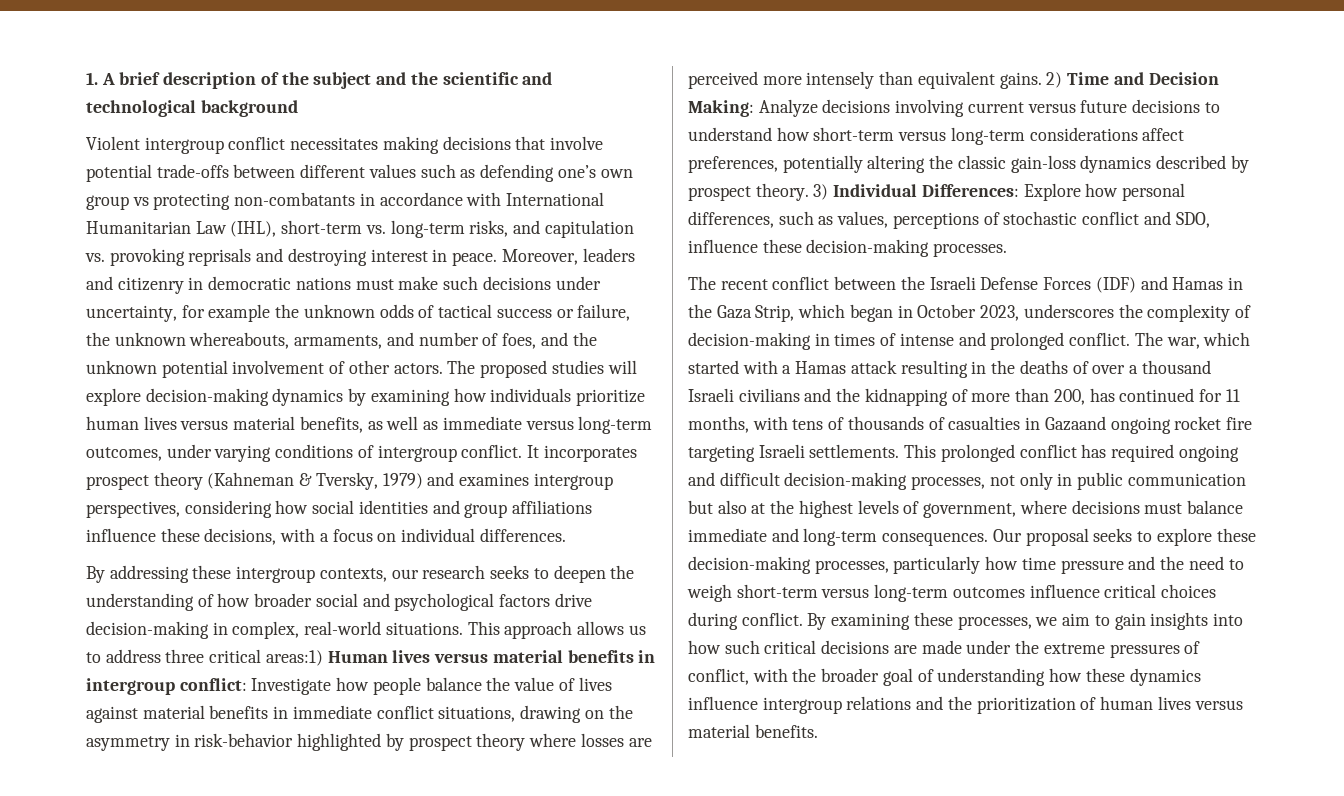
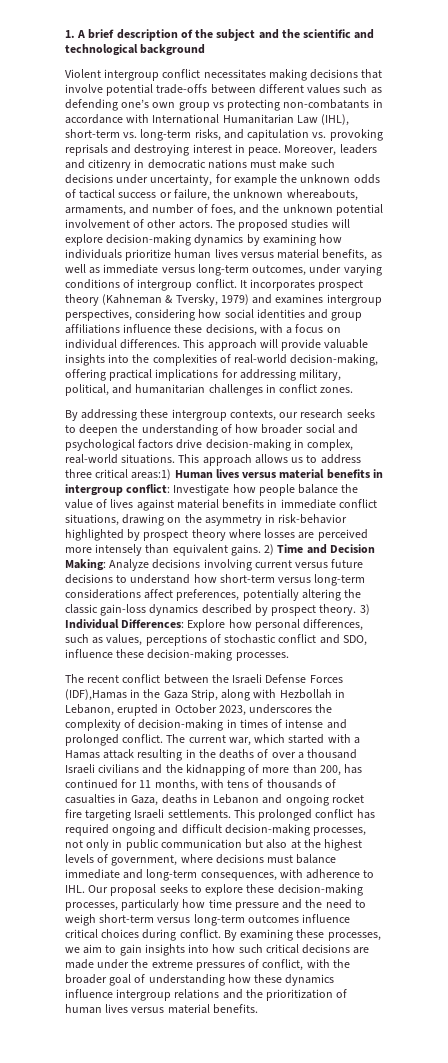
(566, 535) none -> [183,339,369,351] [65,354,379,366] [65,369,342,381] [65,384,354,396] This approach will provide valuable insights into the complexities of real-world decision-making, offering practical implications for addressing military, political, and humanitarian challenges in conflict zones.
[1095,276,1224,293] (IDF) and Hamas -> [65,689,127,701] (IDF),Hamas
[798,304,893,322] which began -> [221,689,345,701] [65,704,159,716] along with Hezbollah in Lebanon, erupted
(1163, 339) none -> [188,735,226,743] current
[1044,416,1106,431] Gazaand -> [131,794,283,806] Gaza, deaths in Lebanon and
[882,532,989,546] consequences. -> [200,869,375,881] [65,885,85,893] consequences, with adherence to IHL.

